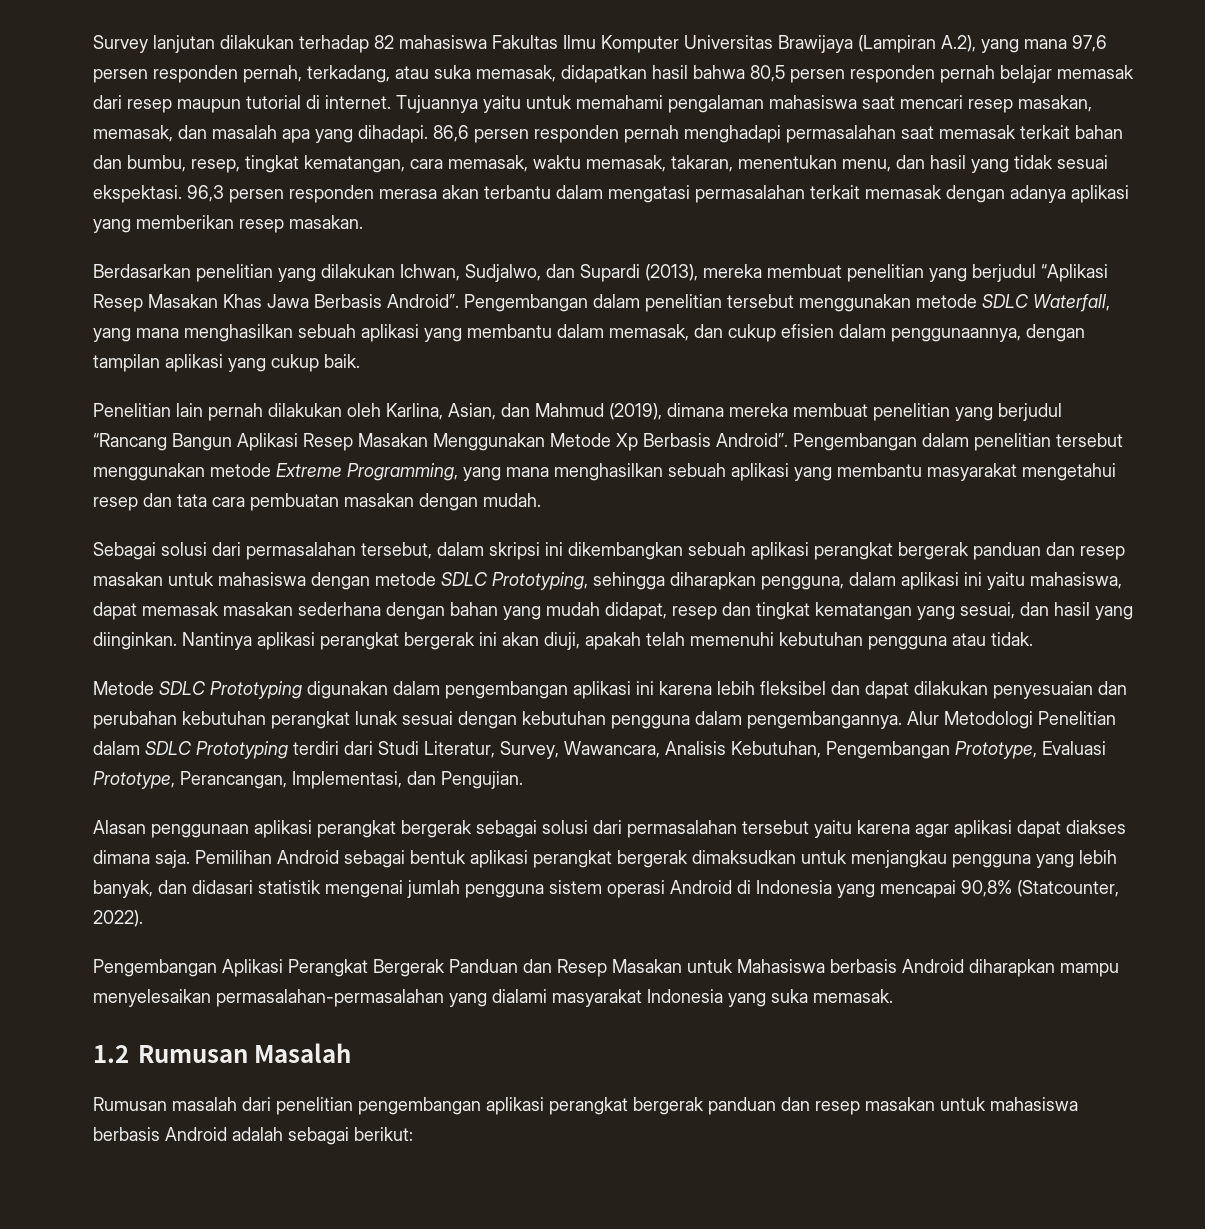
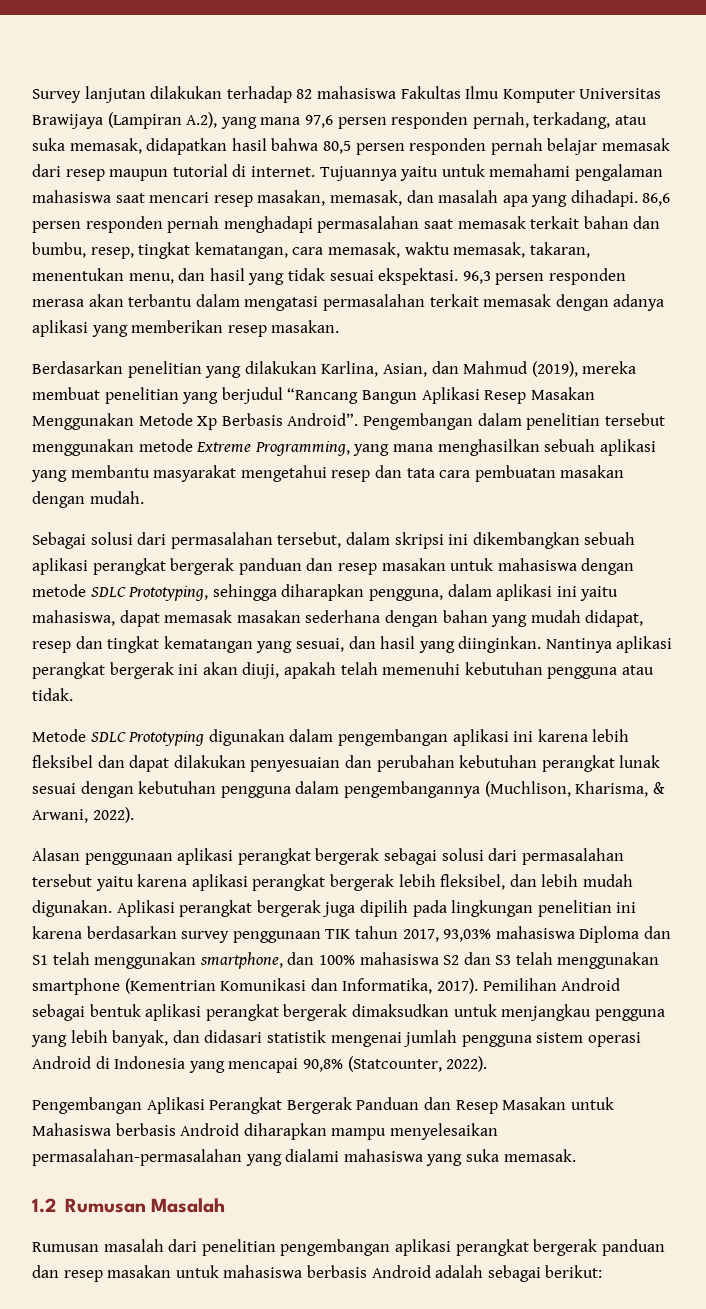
[400,264,1108,282] [93,294,1110,312] [93,324,1085,342] [93,354,360,372] [93,403,381,421] Ichwan, Sudjalwo, dan Supardi (2013), mereka membuat penelitian yang berjudul “Aplikasi Resep Masakan Khas Jawa Berbasis Android”. Pengembangan dalam penelitian tersebut menggunakan metode SDLC Waterfall, yang mana menghasilkan sebuah aplikasi yang membantu dalam memasak, dan cukup efisien dalam penggunaannya, dengan tampilan aplikasi yang cukup baik. // Penelitian lain pernah dilakukan oleh -> (317, 367) none
[667,403,724,417] dimana -> (578, 369) none
[747,711,1116,729] [93,741,1106,759] [93,771,523,789] pengembangannya. Alur Metodologi Penelitian dalam SDLC Prototyping terdiri dari Studi Literatur, Survey, Wawancara, Analisis Kebutuhan, Pengembangan Prototype, Evaluasi Prototype, Perancangan, Implementasi, dan Pengujian. -> [343,781,665,798] [32,807,134,823] pengembangannya (Muchlison, Kharisma, & Arwani, 2022).
[915,820,1126,838] [93,850,190,868] agar aplikasi dapat diakses dimana saja. -> [191,874,633,891] [32,900,637,917] [32,926,671,943] [32,952,660,969] [32,978,478,995] aplikasi perangkat bergerak lebih fleksibel, dan lebih mudah digunakan. Aplikasi perangkat bergerak juga dipilih pada lingkungan penelitian ini karena berdasarkan survey penggunaan TIK tahun 2017, 93,03% mahasiswa Diploma dan S1 telah menggunakan smartphone, dan 100% mahasiswa S2 dan S3 telah menggunakan smartphone (Kementrian Komunikasi dan Informatika, 2017).
[552,989,723,1007] masyarakat Indonesia -> [343,1149,423,1162] mahasiswa

